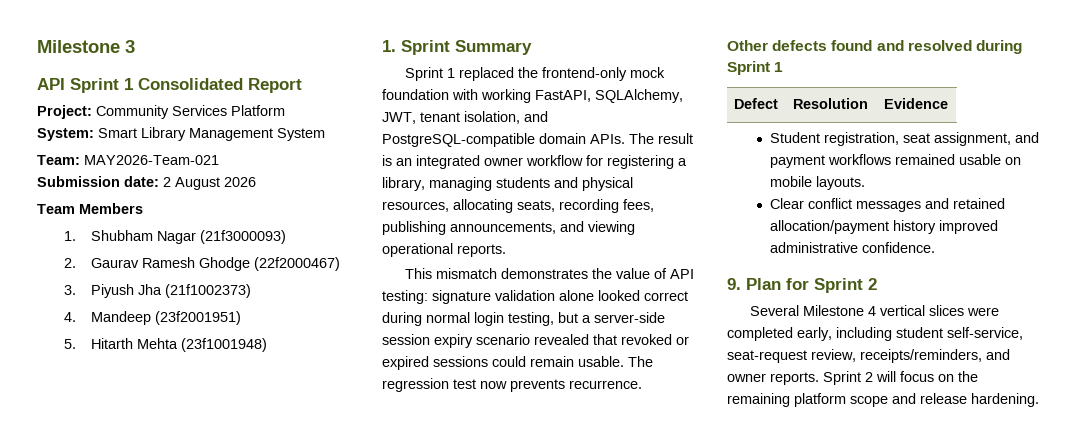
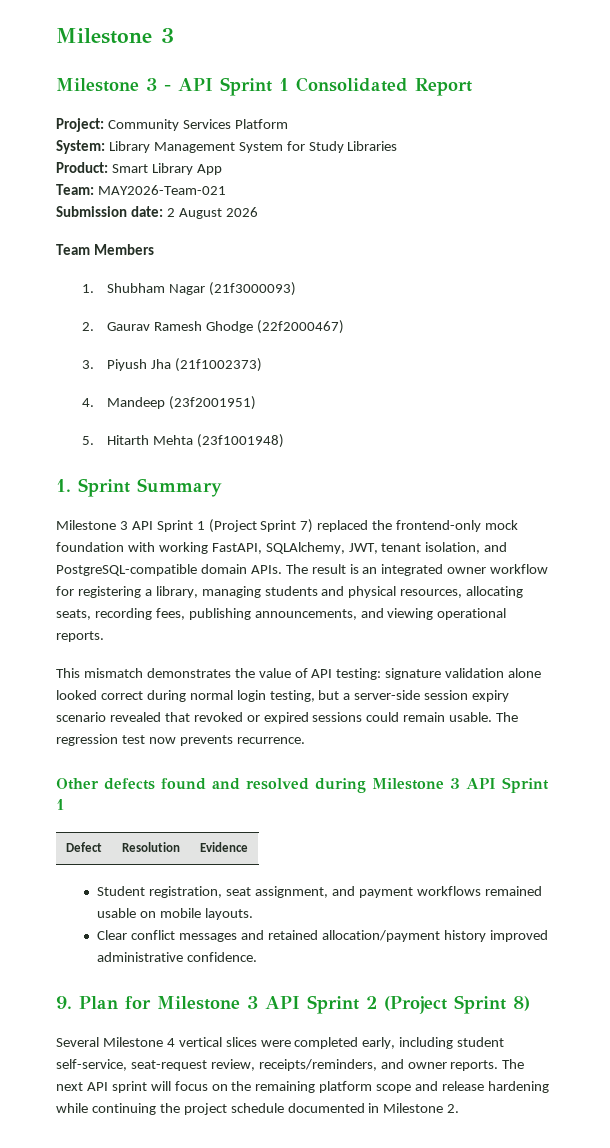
(135, 46) none -> [56,78,171,92] Milestone 3 -
[98,128,137,138] Smart -> (105, 147) none
(325, 134) none -> [286,141,398,153] [56,162,222,175] for Study Libraries // Product: Smart Library App
[405,67,456,81] Sprint 1 -> [56,519,314,533] Milestone 3 API Sprint 1 (Project Sprint 7)
(1022, 47) none -> [372,778,496,790] Milestone 3 API
[814,278,877,293] Sprint 2 -> [157,995,530,1014] Milestone 3 API Sprint 2 (Project Sprint 8)
[823,371,873,385] Sprint 2 -> [502,1059,525,1069] [56,1081,147,1093] The next API sprint
[971,393,1039,407] hardening. -> [487,1081,549,1093] [56,1103,460,1115] hardening while continuing the project schedule documented in Milestone 2.

